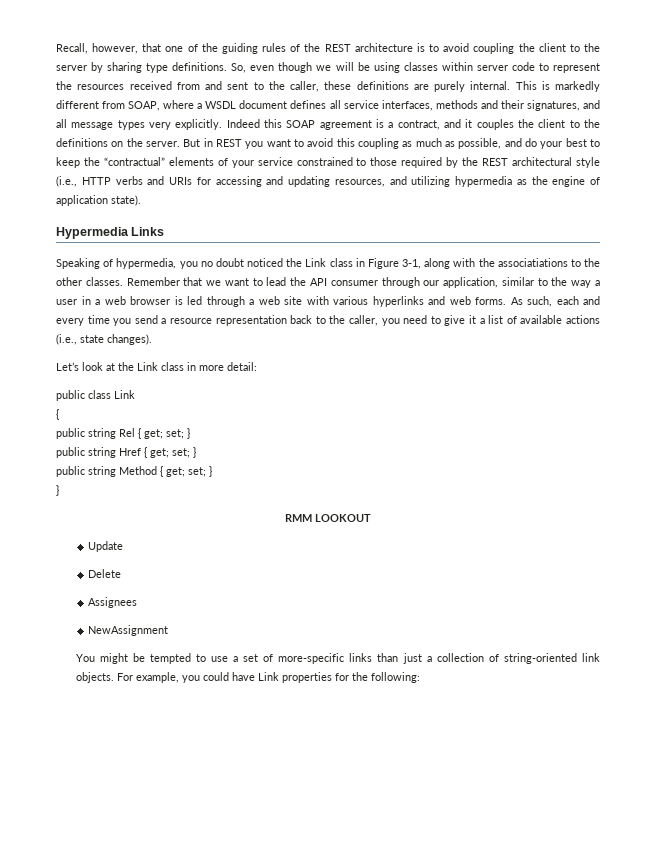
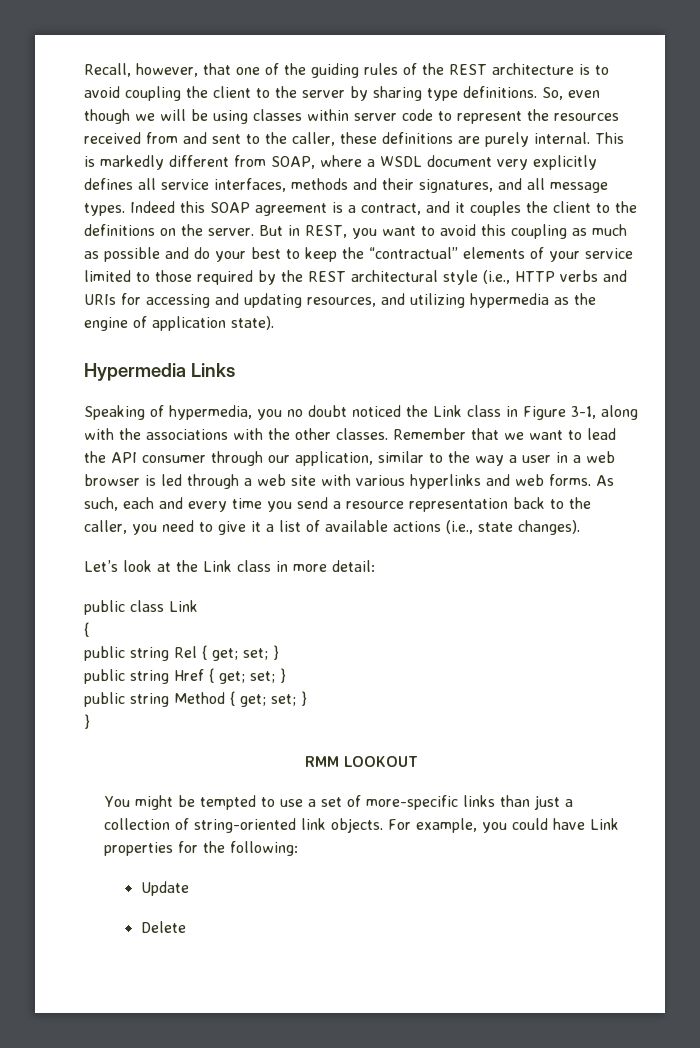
(288, 104) none -> [497,155,597,170] very explicitly
[117,119,223,130] types very explicitly. -> [84,203,125,216] types.
[216,139,242,147] REST -> [305,225,347,238] REST,
[458,138,502,149] possible, -> [104,247,160,262] possible
[296,157,353,166] constrained -> [84,270,131,282] limited
[497,258,581,267] associatiations to -> [146,428,263,440] associations with
[87,541,123,552] [87,569,121,578] [87,597,137,608] [87,625,168,636] // Update // Delete // Assignees // NewAssignment -> (418, 761) none
(420, 677) none -> [140,881,189,896] [140,921,186,933] // Update // Delete

